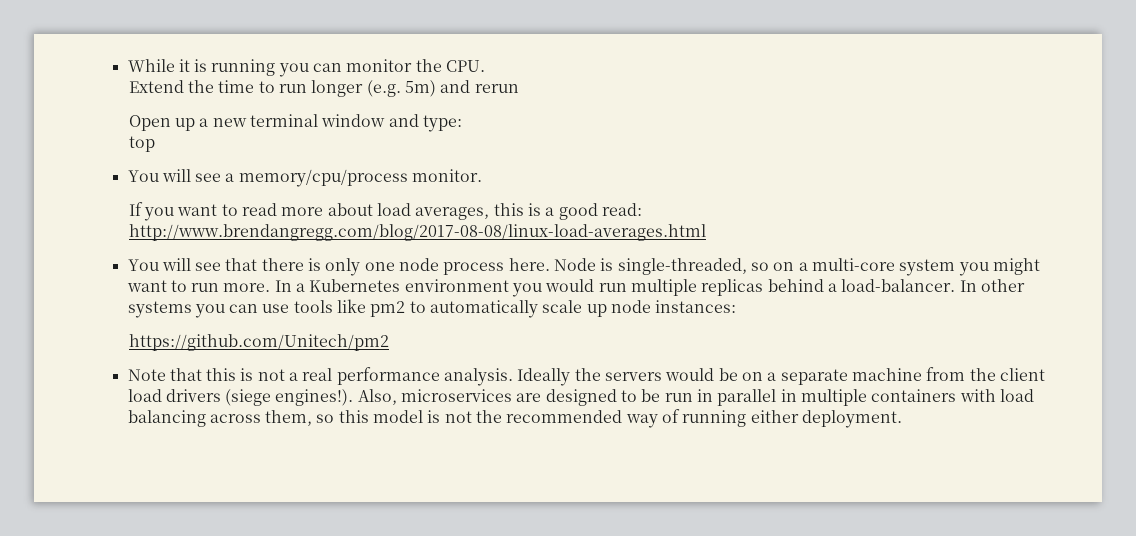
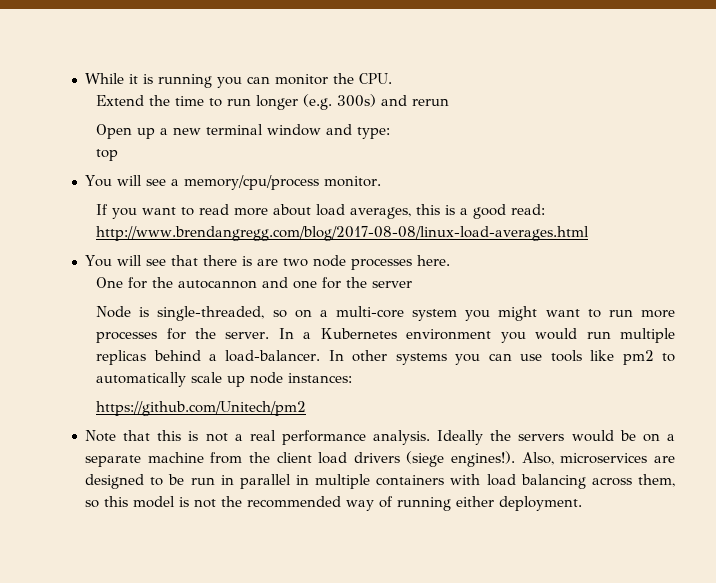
[405,80,437,97] 5m) -> [337,94,377,107] 300s)
[325,258,550,276] only one node process here. -> [257,255,451,270] [96,277,413,289] are two node processes here. // One for the autocannon and one for the server //
[223,283,271,292] more. -> [641,310,676,318] [96,328,270,343] more processes for the server.

